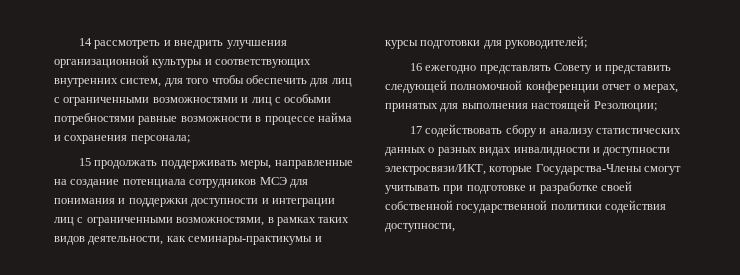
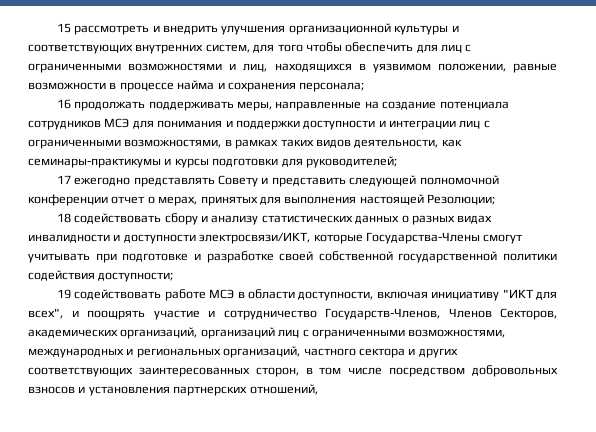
[79,38,93,46] 14 -> [56,23,71,33] 15
[251,94,332,106] [54,113,135,125] лиц с особыми потребностями -> [243,63,506,73] лиц, находящихся в уязвимом положении,
[79,158,92,166] 15 -> [56,99,71,109] 16
[410,63,423,71] 16 -> [56,175,71,184] 17
[410,126,423,134] 17 -> [56,213,71,223] 18
[385,223,455,232] доступности, -> [98,272,174,282] [56,289,557,301] [28,308,557,320] [28,327,506,339] [28,346,458,358] [28,365,558,377] [28,384,318,396] доступности; // 19 содействовать работе МСЭ в области доступности, включая инициативу "ИКТ для всех", и поощрять участие и сотрудничество Государств-Членов, Членов Секторов, академических организаций, организаций лиц с ограниченными возможностями, международных и региональных организаций, частного сектора и других соответствующих заинтересованных сторон, в том числе посредством добровольных взносов и установления партнерских отношений,

